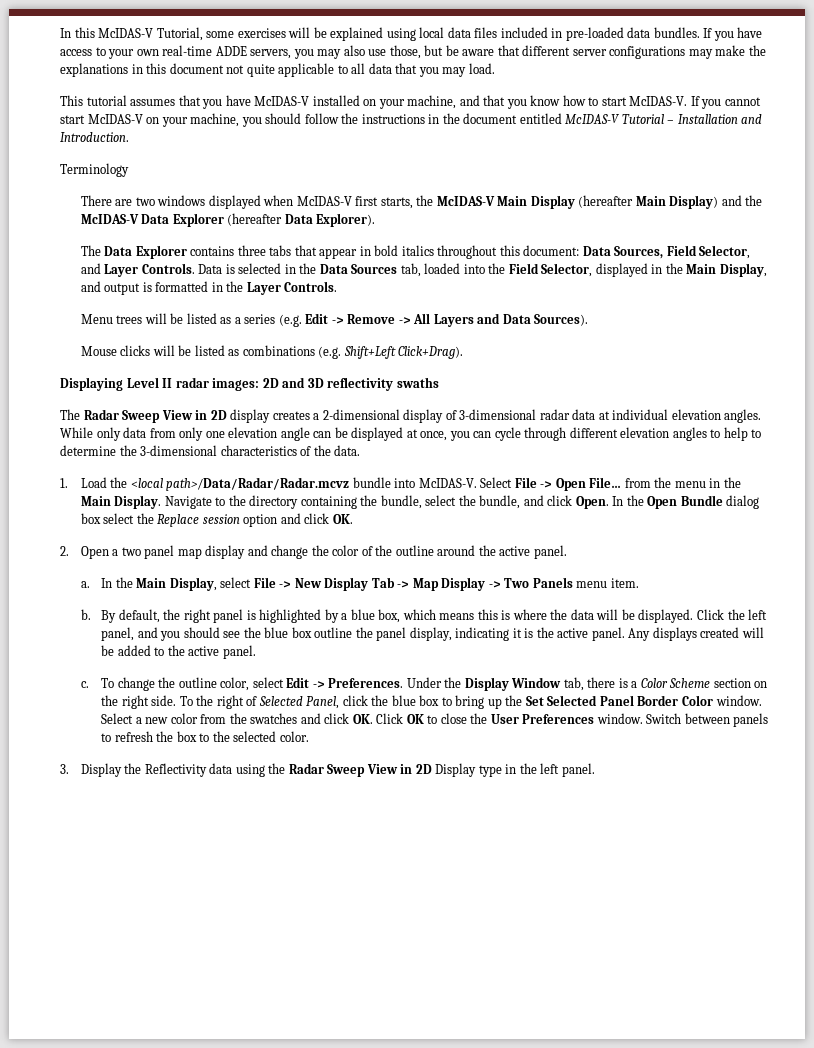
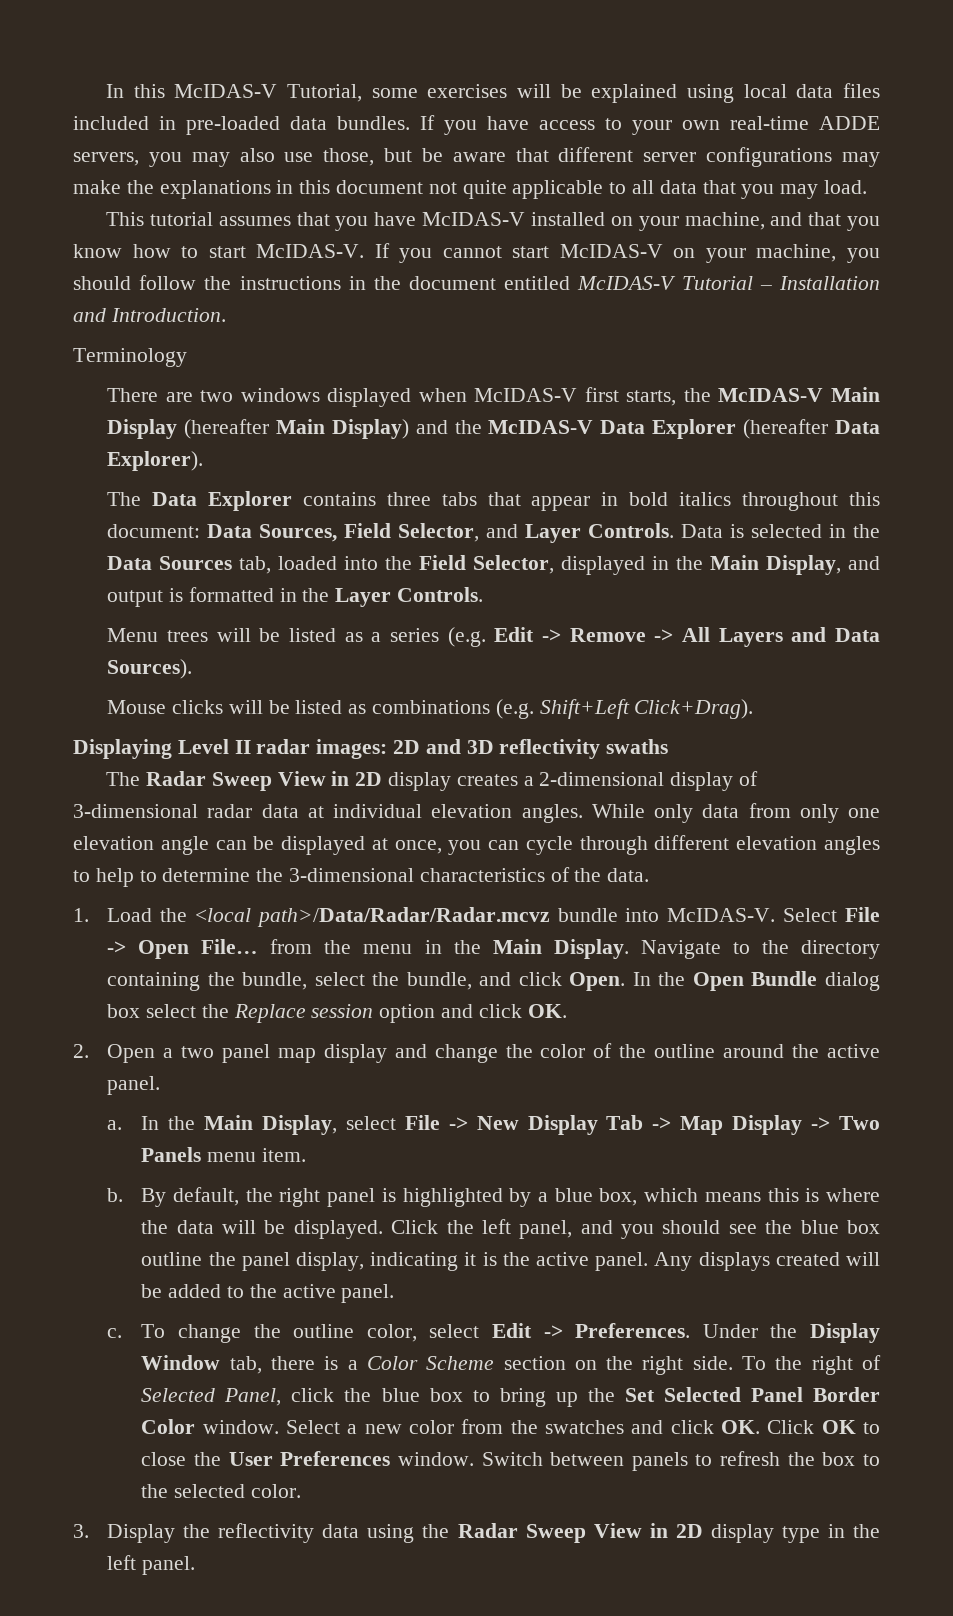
[144,763,207,777] Reflectivity -> [218,1523,315,1543] reflectivity
[435,763,477,777] Display -> [710,1524,774,1543] display

